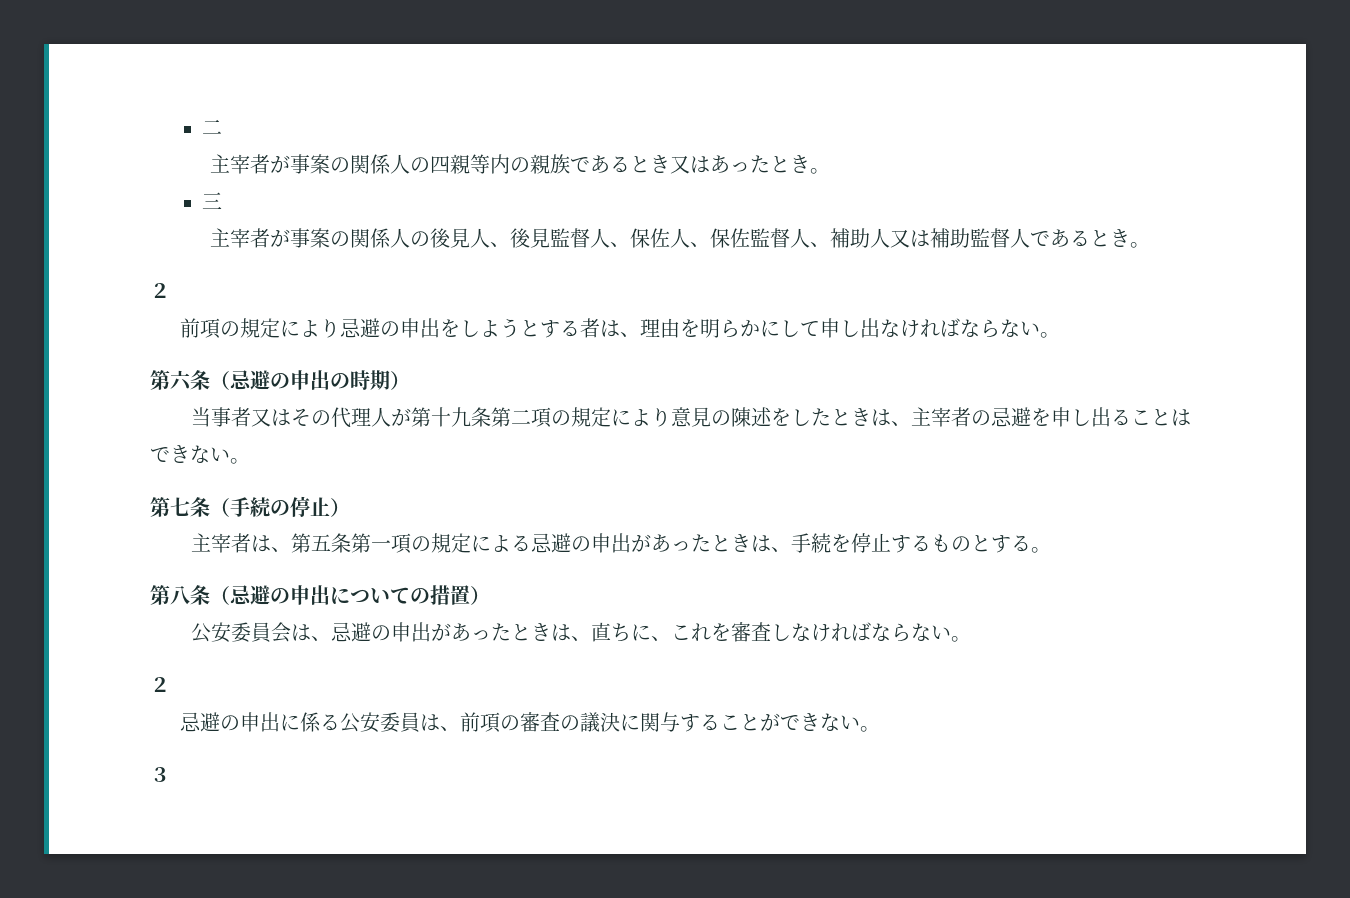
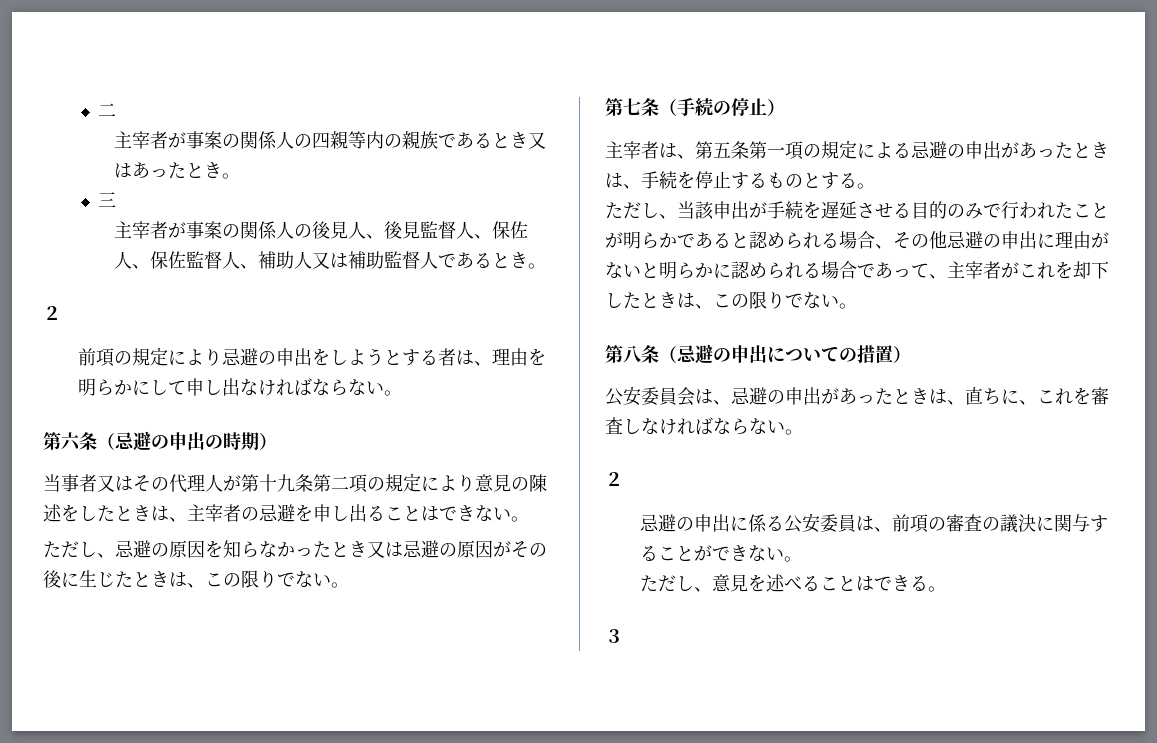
(250, 461) none -> [43,540,547,558] [43,570,349,588] // ただし、忌避の原因を知らなかったとき又は忌避の原因がその後に生じたときは、この限りでない。
(1052, 550) none -> [605,201,1109,220] [605,231,1109,249] [605,261,1109,279] [605,291,857,309] // ただし、当該申出が手続を遅延させる目的のみで行われたことが明らかであると認められる場合、その他忌避の申出に理由がないと明らかに認められる場合であって、主宰者がこれを却下したときは、この限りでない。
(881, 729) none -> [640,574,947,592] // ただし、意見を述べることはできる。

